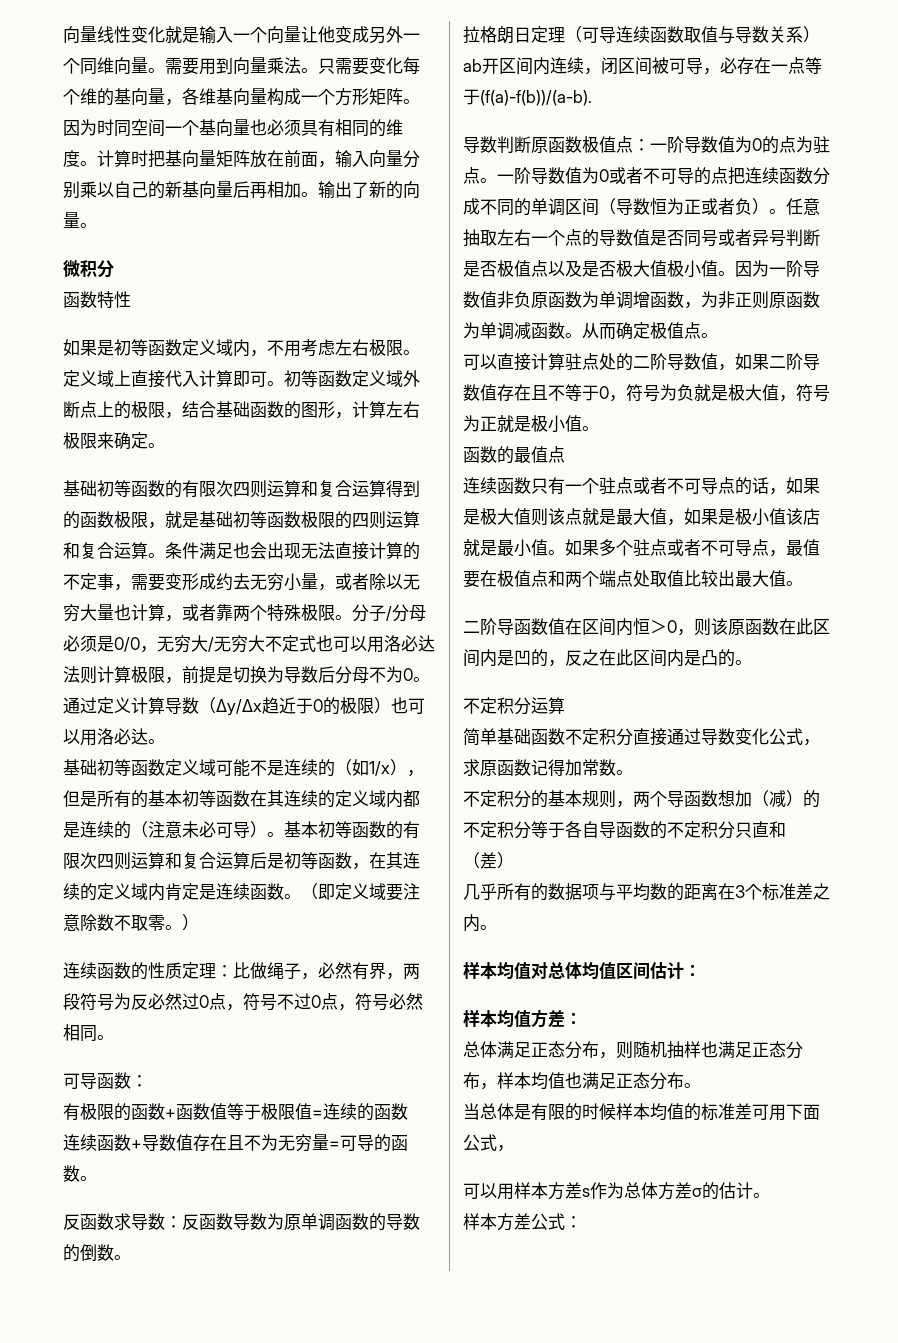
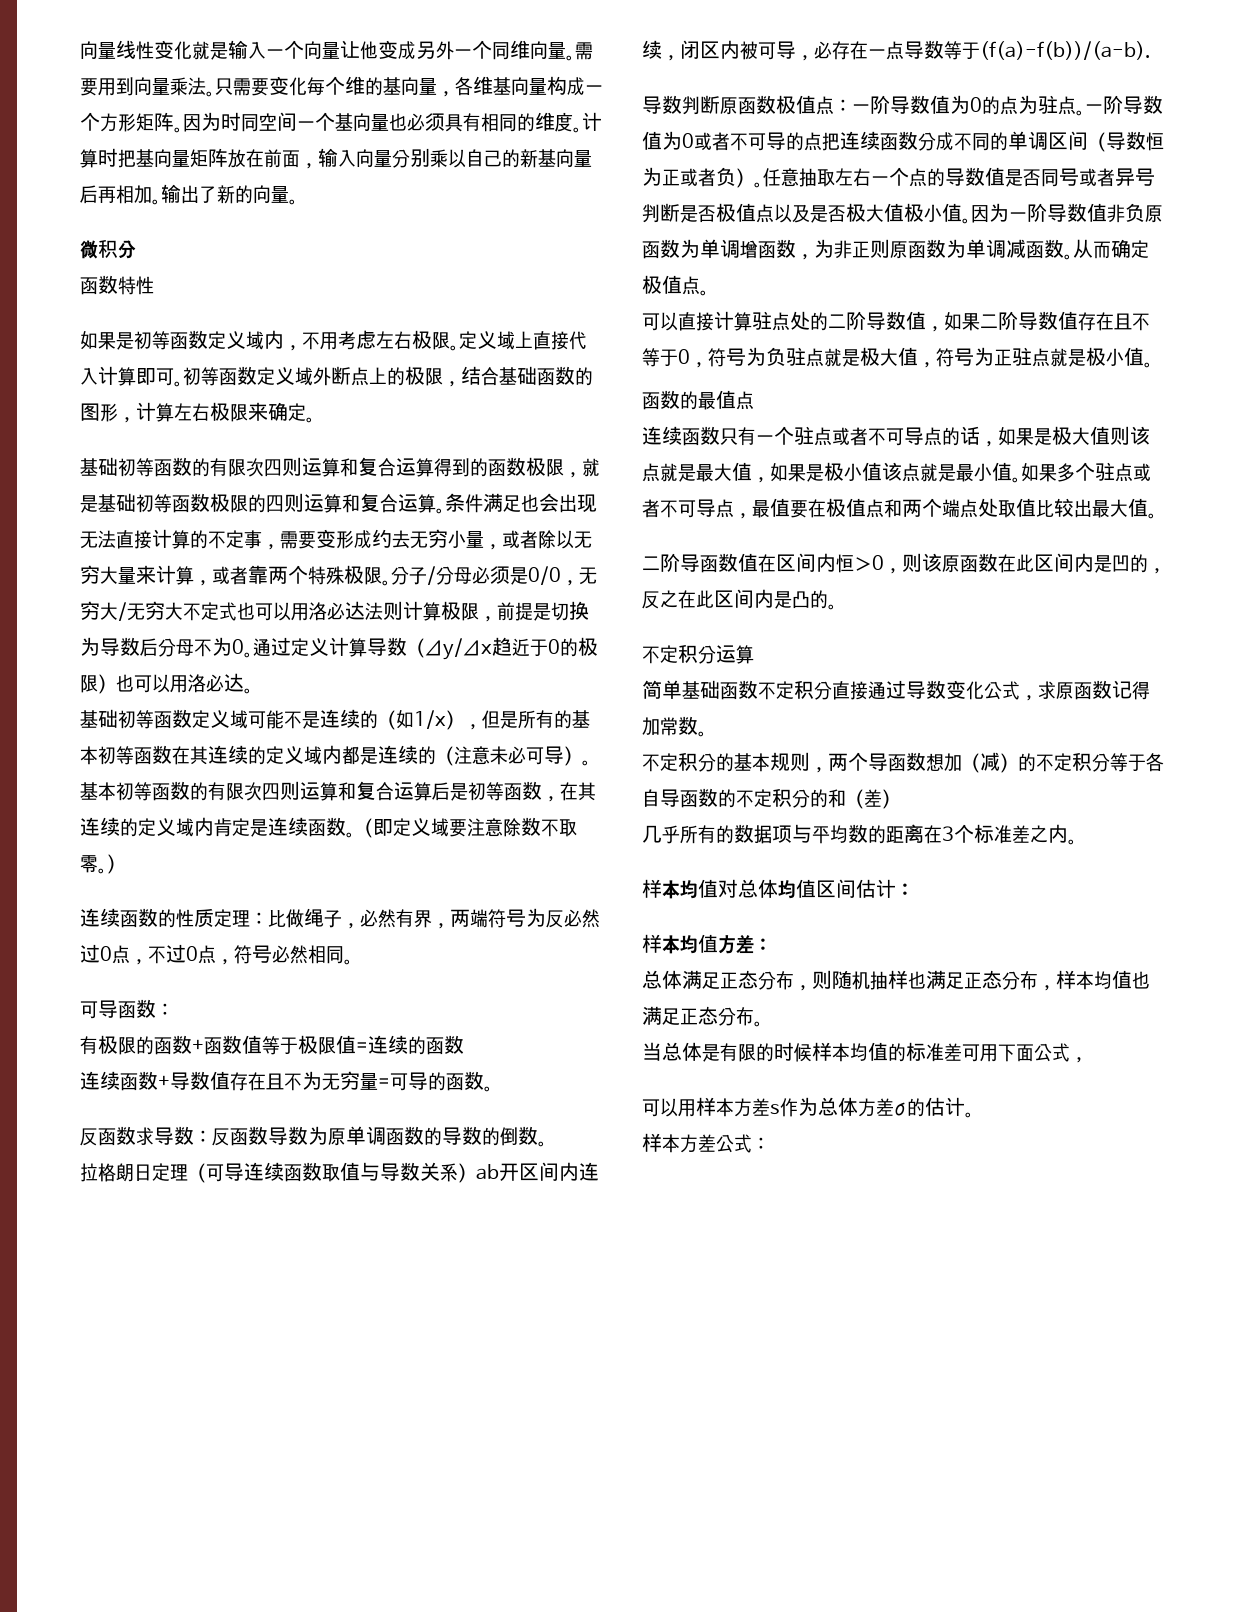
[114,604,131,621] 也 -> [136,565,156,584] 来
[63,993,80,1010] 段 -> [470,909,488,928] 端
[243,993,277,1011] 符号 -> (148, 962) none
[635,57,652,75] 间 -> [720,40,740,59] 内
(805, 65) none -> [904,40,944,59] 导数
(694, 392) none -> [786,347,824,367] 驻点
(497, 423) none -> [1012,347,1050,367] 驻点
[803,508,820,525] 店 -> [902,463,920,482] 点
[735,821,769,838] 只直 -> [810,789,828,808] 的

